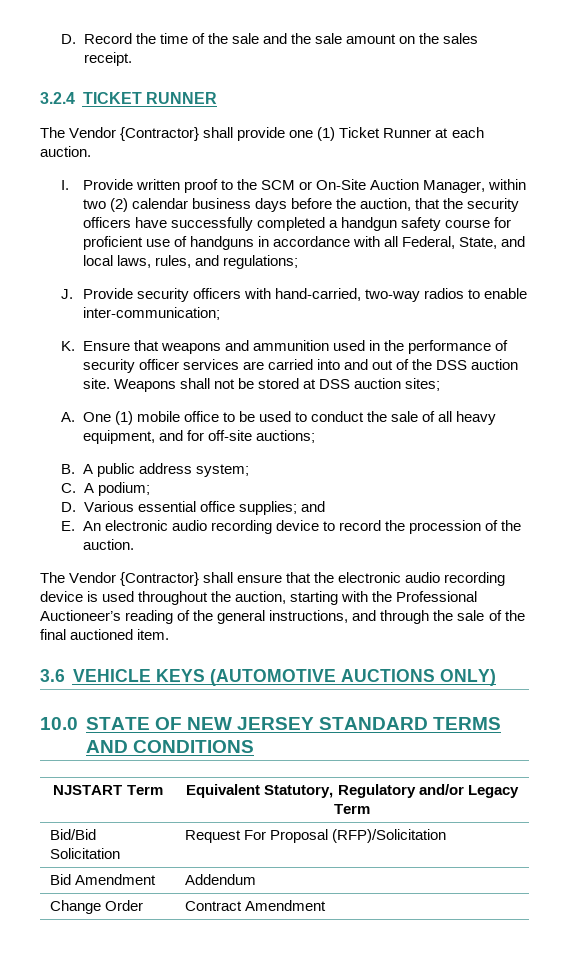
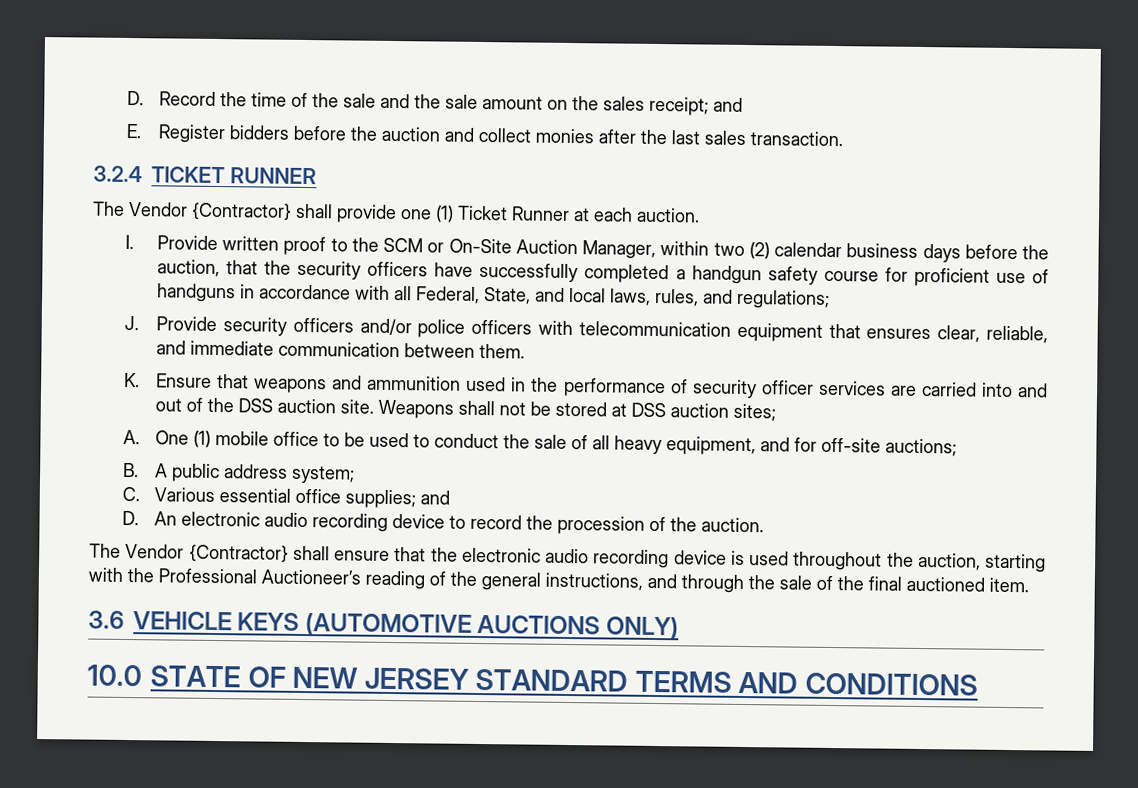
[83,52,132,66] receipt. -> [649,96,744,116] [125,123,844,147] receipt; and // E. Register bidders before the auction and collect monies after the last sales transaction.
[243,288,527,302] [82,307,220,320] with hand-carried, two-way radios to enable inter-communication; -> [359,318,1048,344] [156,340,526,359] and/or police officers with telecommunication equipment that ensures clear, reliable, and immediate communication between them.
[83,482,150,496] [61,502,77,512] A podium; // D. -> (140, 494) none
[61,521,76,531] E. -> [121,510,139,526] D.
[53,785,163,795] [186,784,519,798] [334,804,370,814] [50,829,97,840] [50,848,121,859] [185,829,447,843] [50,874,157,885] [185,874,257,885] [50,900,144,914] [185,900,327,911] // NJSTART Term | Equivalent Statutory, Regulatory and/or Legacy Term // Bid/Bid Solicitation | Request For Proposal (RFP)/Solicitation // Bid Amendment | Addendum // Change Order | Contract Amendment -> (978, 684) none

